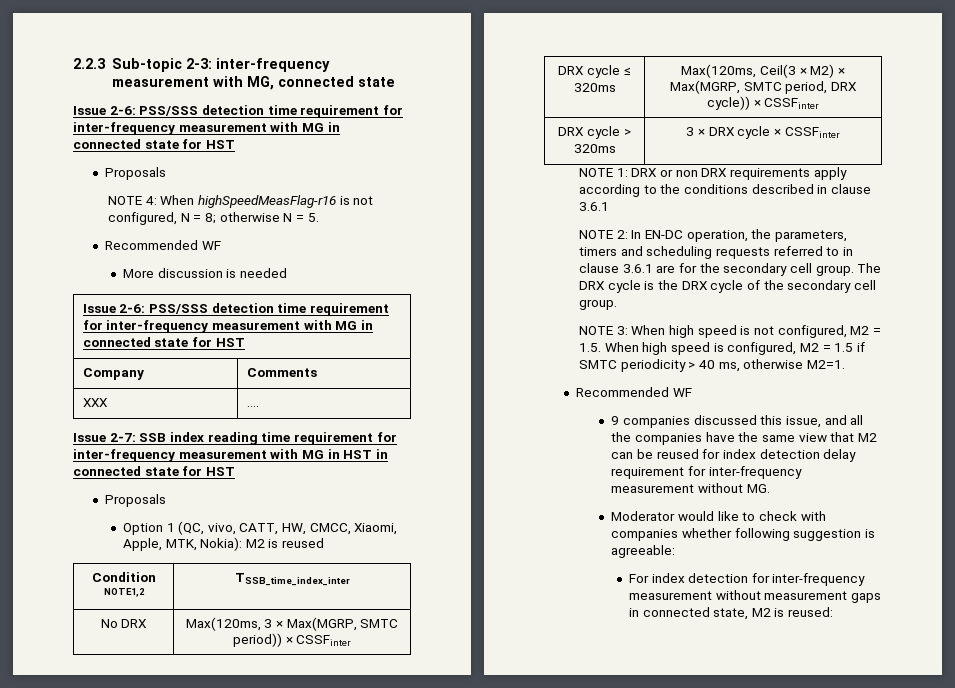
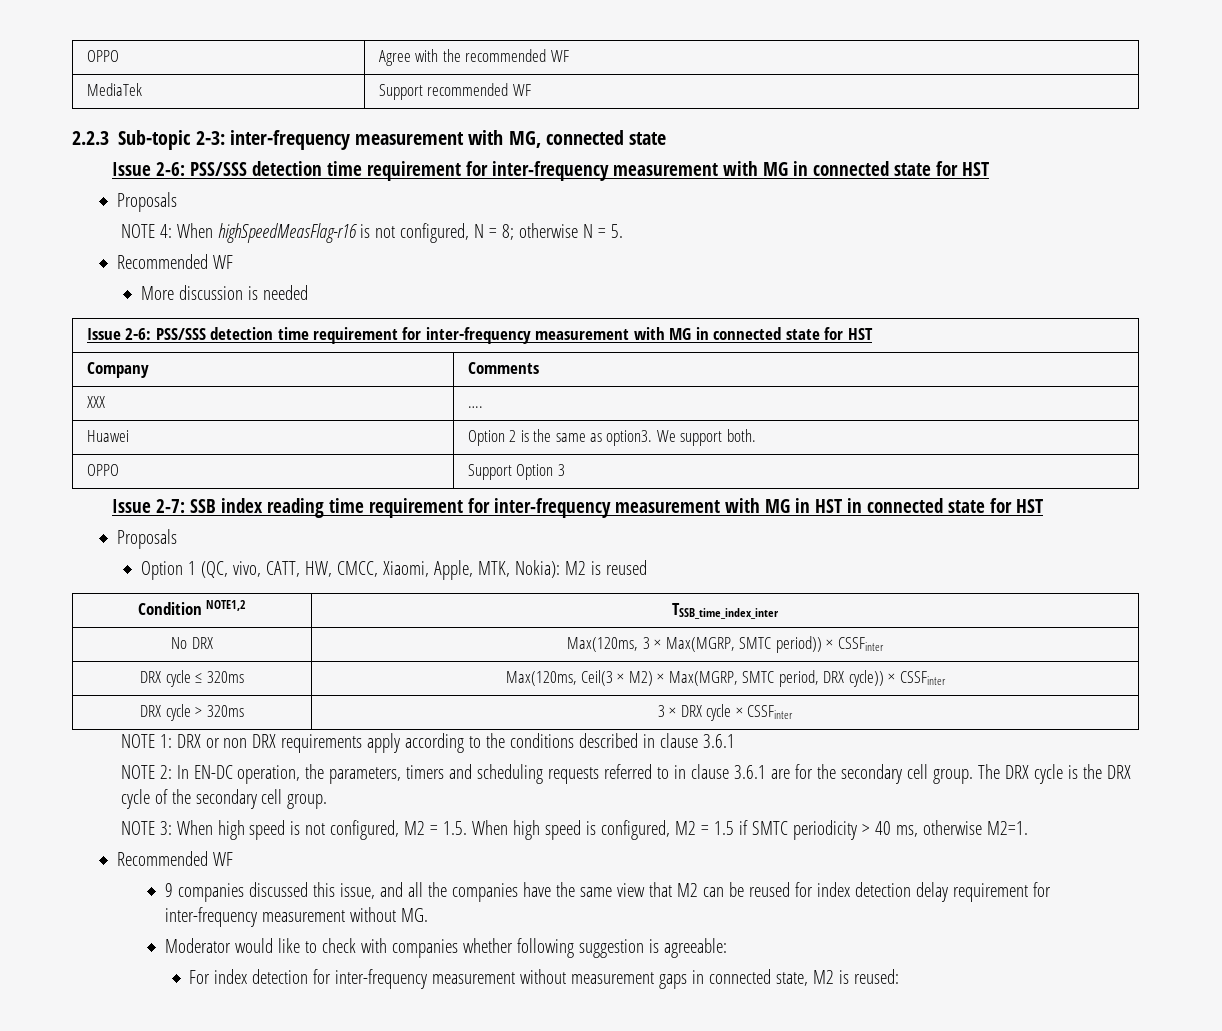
(73, 63) none -> [86,50,119,62] [378,49,569,66] [86,83,142,96] [378,83,531,100] OPPO | Agree with the recommended WF // MediaTek | Support recommended WF //
(259, 406) none -> [86,430,129,442] [467,429,756,446] [86,464,119,476] [467,464,565,480] // Huawei | Option 2 is the same as option3. We support both. // OPPO | Support Option 3

